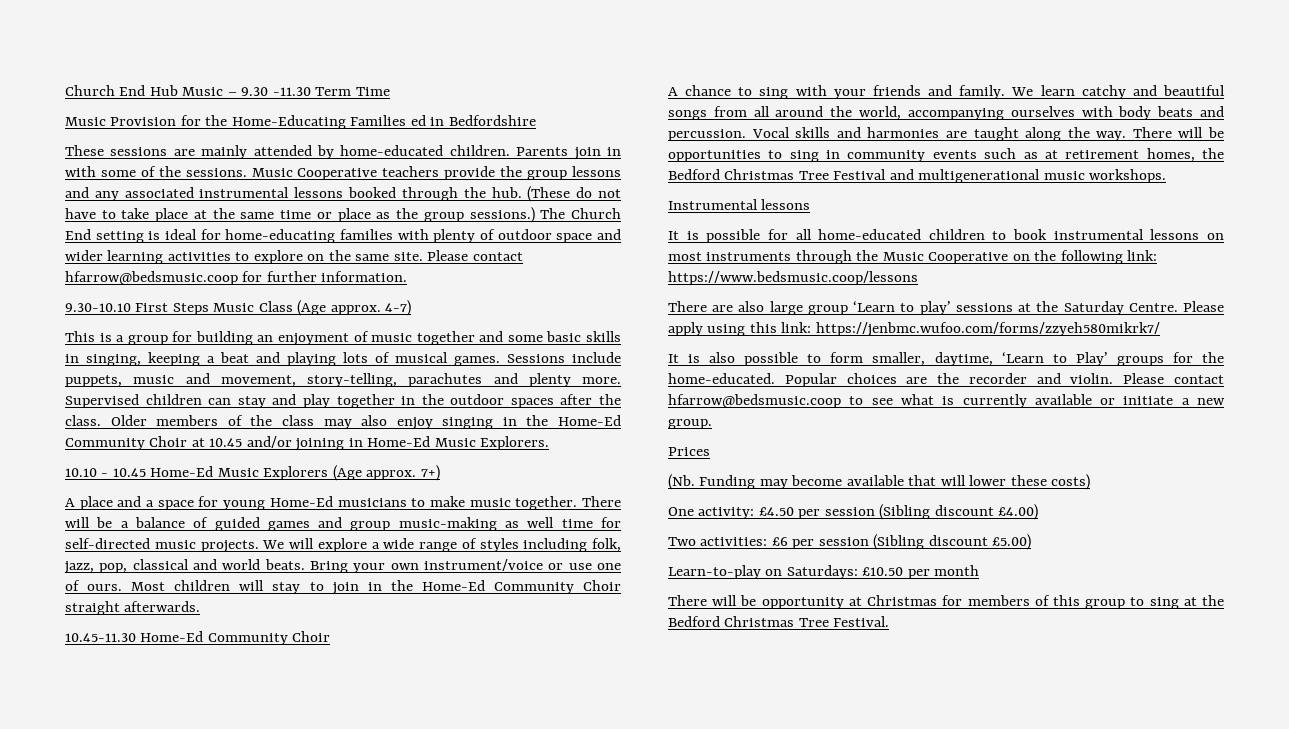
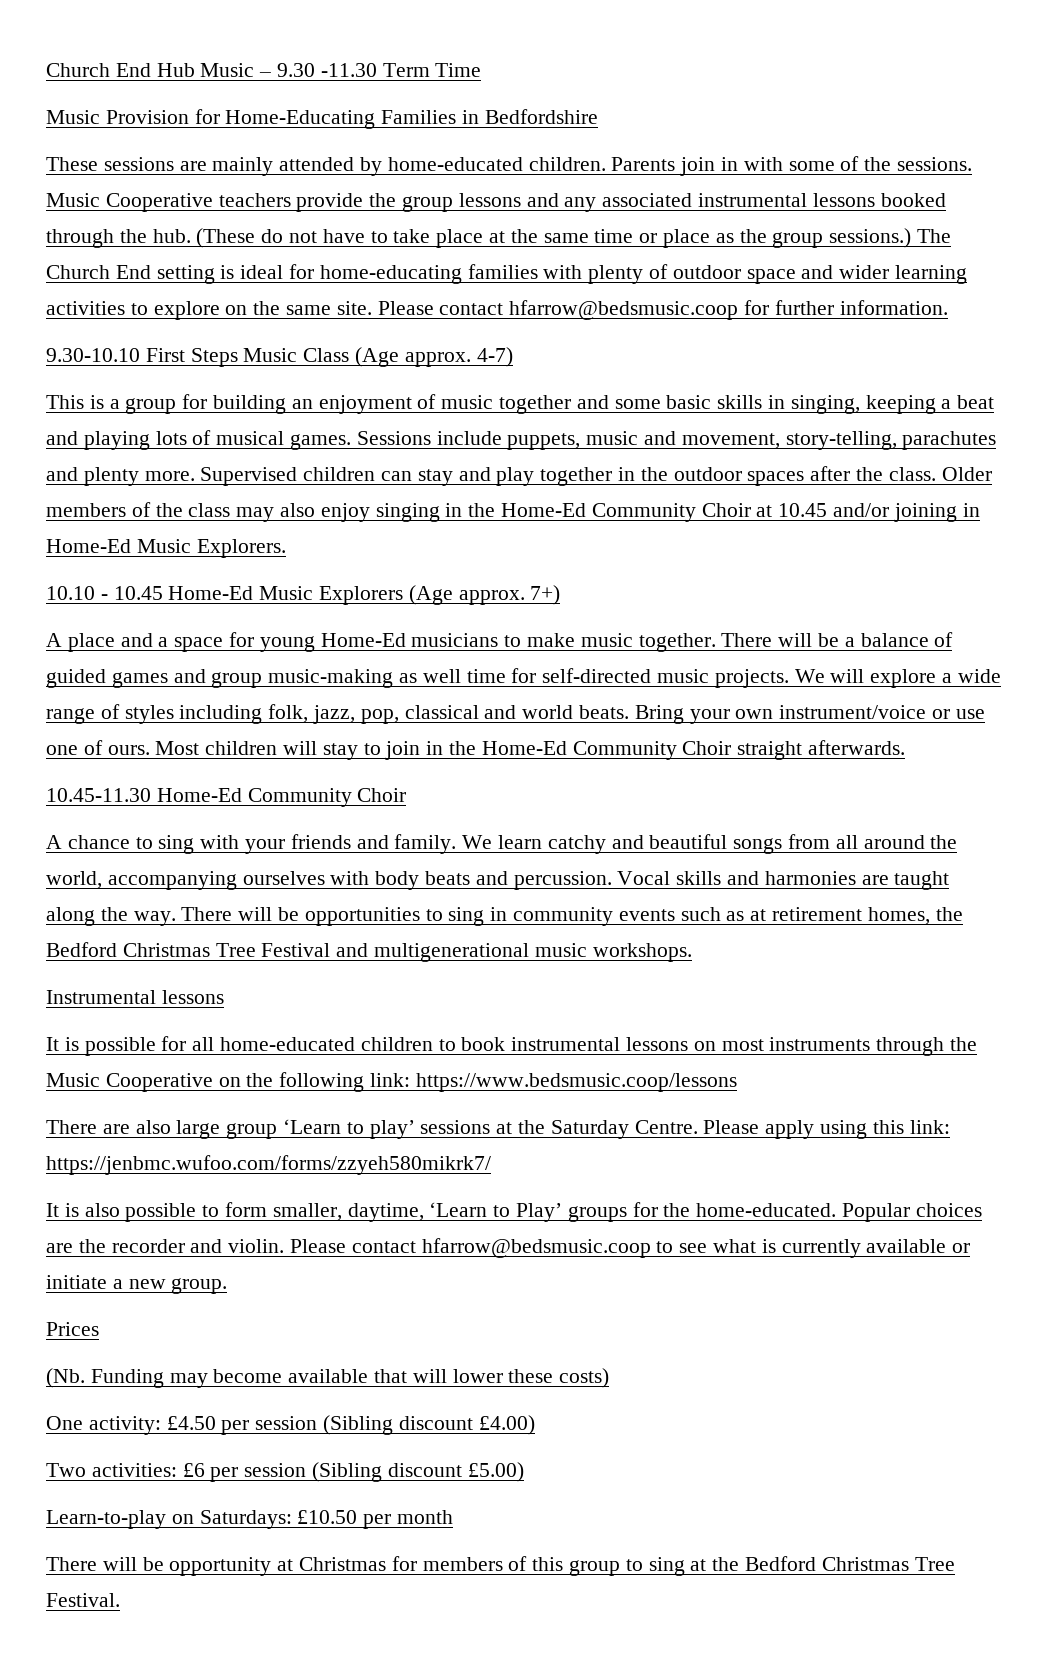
[205,115,228,126] the -> (220, 116) none
[410,115,426,126] ed -> (457, 117) none

